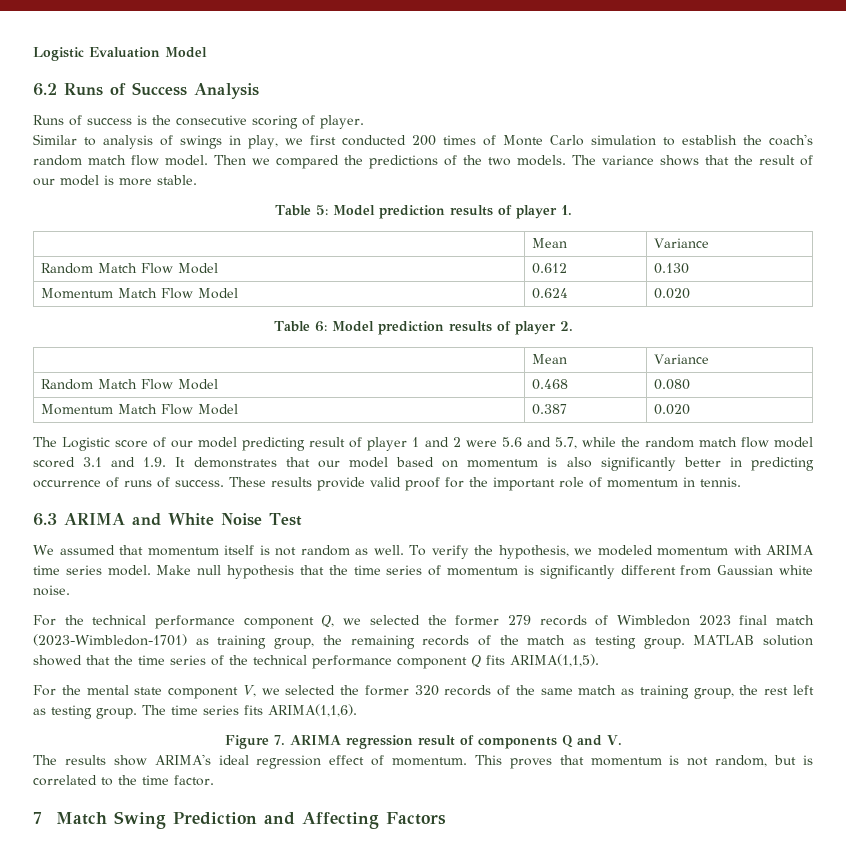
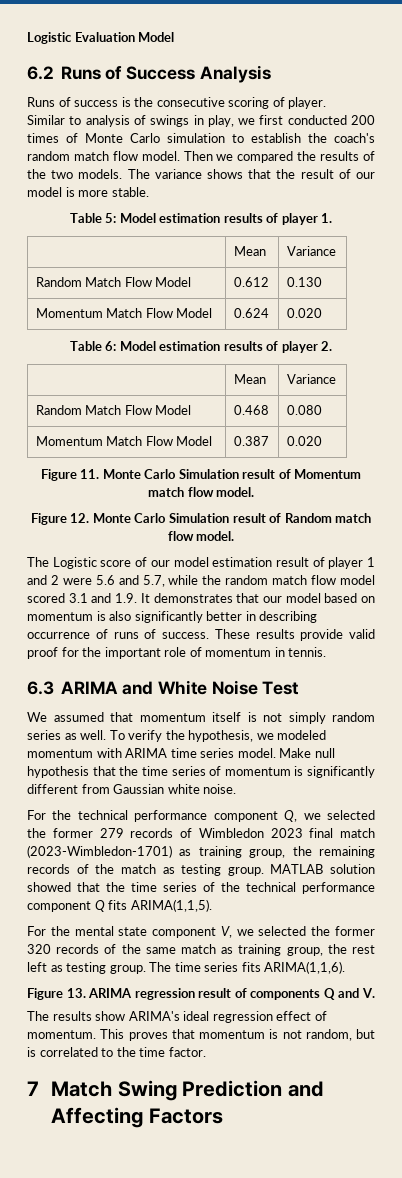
[369,155,438,169] predictions -> [320,151,360,161] results
[378,205,445,219] prediction -> [159,213,221,223] estimation
[377,321,444,335] prediction -> [159,341,221,351] estimation
(691, 409) none -> [40,469,362,481] [147,487,255,497] [30,513,372,525] [167,531,235,541] // Figure 11. Monte Carlo Simulation result of Momentum match flow model. // Figure 12. Monte Carlo Simulation result of Random match flow model.
[242,437,306,451] predicting -> [212,557,273,567] estimation
[751,457,815,471] predicting -> [259,611,318,623] describing
[300,545,350,556] random -> [288,712,375,724] [27,730,61,740] simply random series
[273,735,285,745] 7. -> [66,988,86,998] 13.

